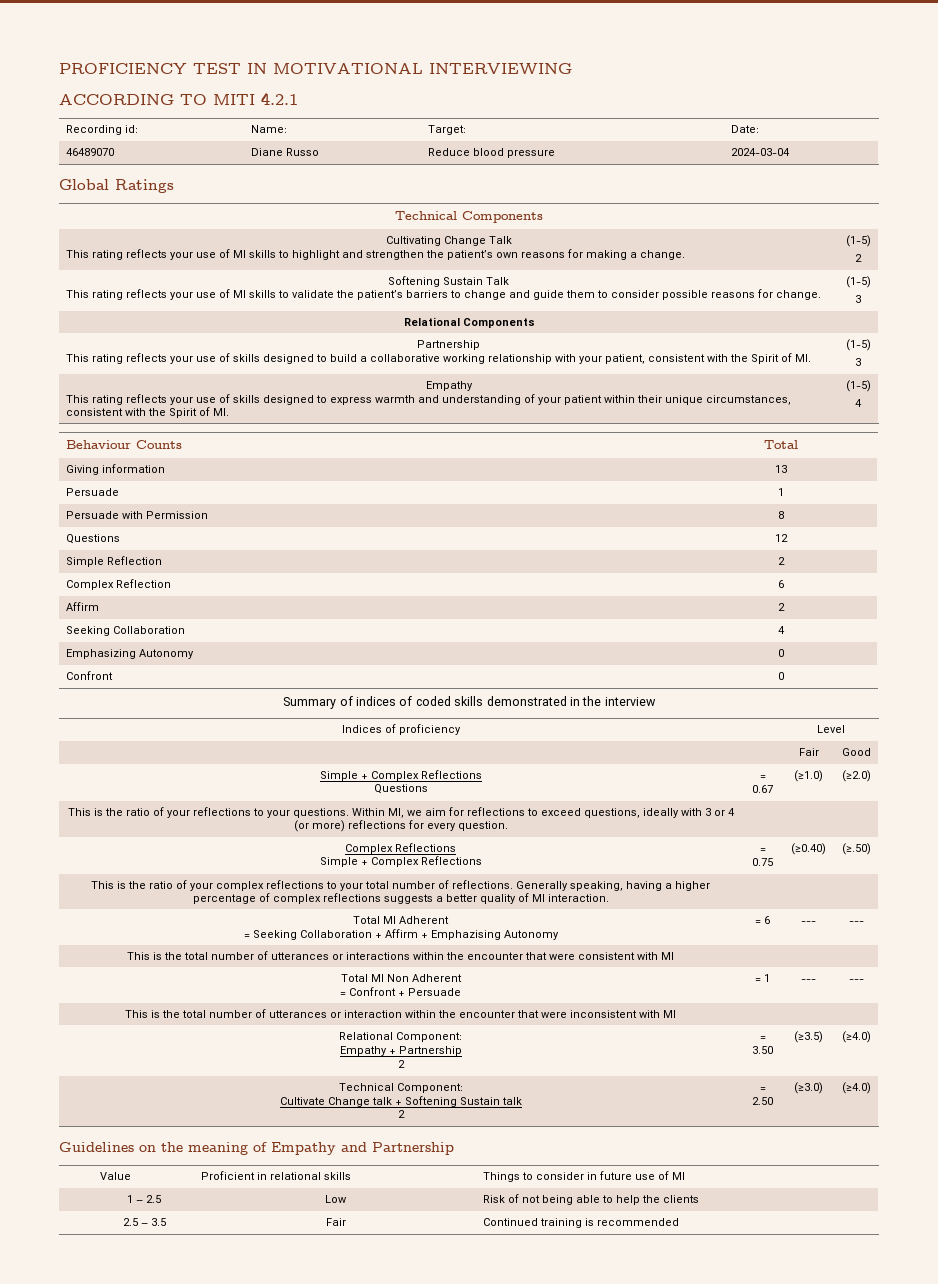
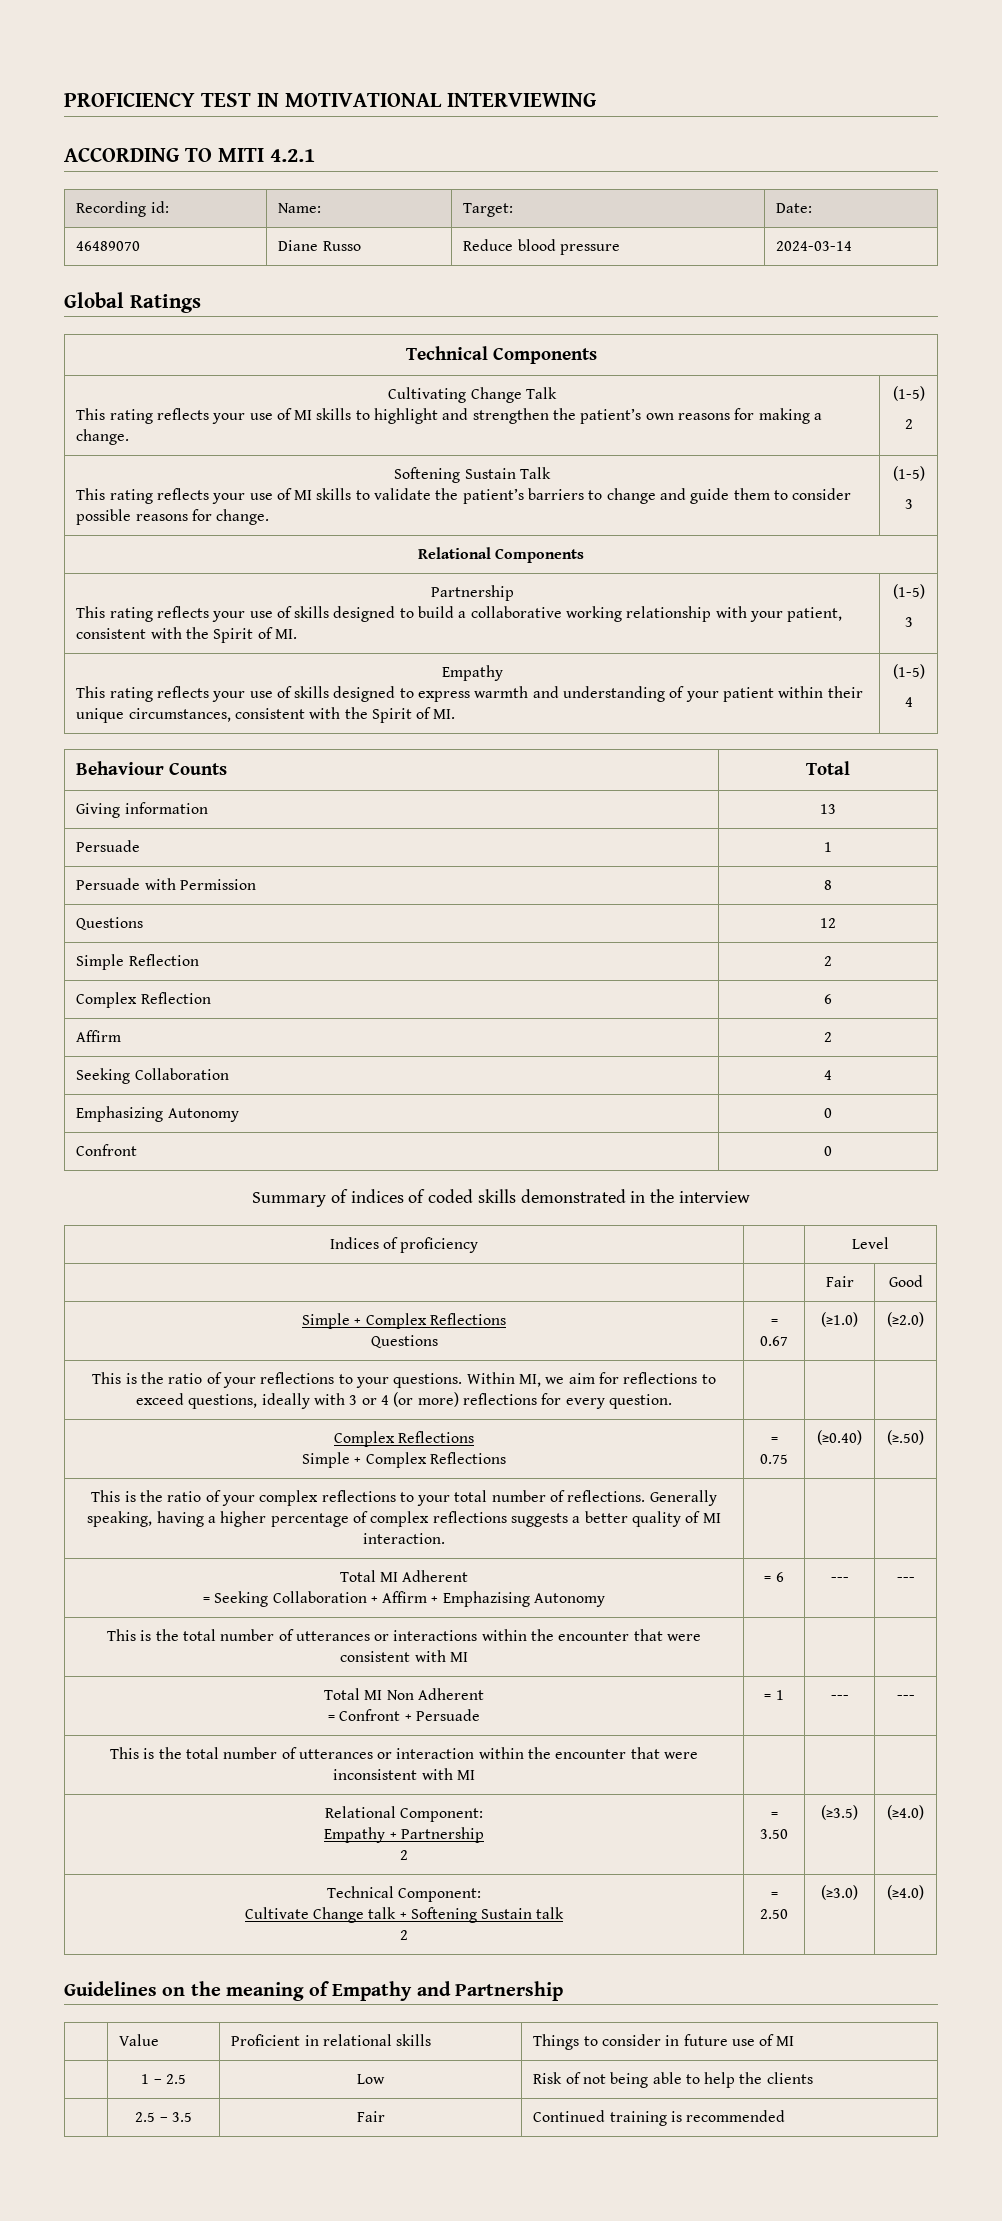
[731,148,791,156] 2024-03-04 -> [776,241,853,251] 2024-03-14

